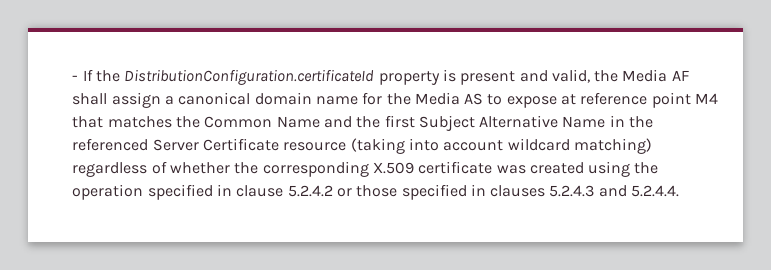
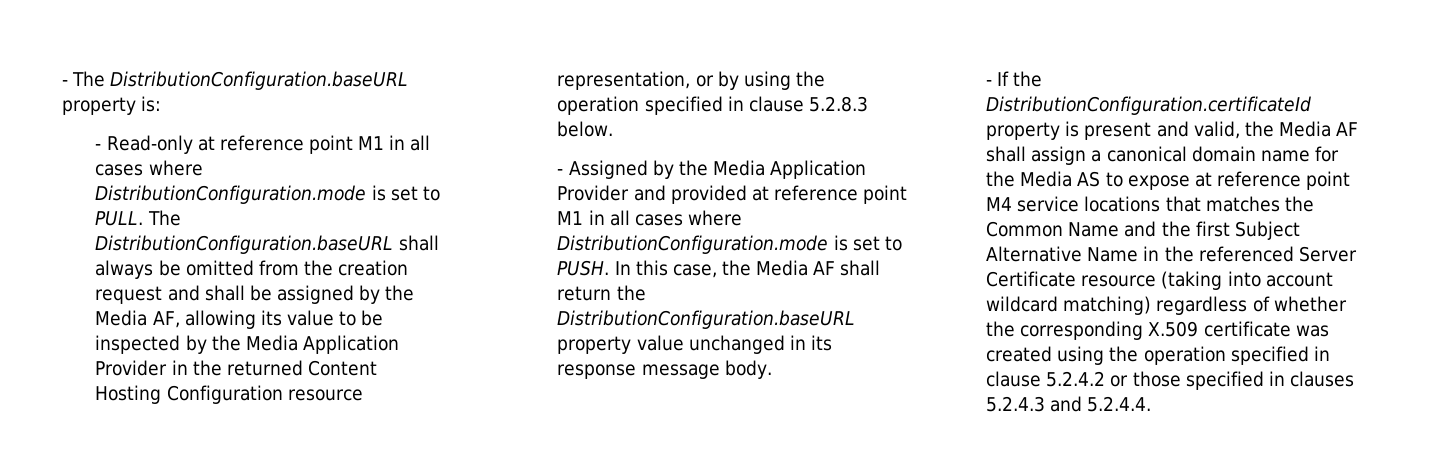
[72,75,79,81] - -> [62,71,409,90] [62,96,162,115] [95,135,431,154] [95,160,203,176] [95,185,440,204] [95,210,181,226] [95,235,439,254] [95,260,409,279] [95,285,415,304] [95,310,384,329] [95,335,399,354] [95,360,377,376] [95,385,363,404] [557,71,825,90] [557,96,868,115] [557,121,614,137] [557,160,867,179] [557,185,908,204] [557,210,742,226] [557,235,902,254] [557,260,881,278] [557,285,646,301] [557,310,856,329] [557,335,832,354] [557,360,772,379] [986,80,993,86] - The DistributionConfiguration.baseURL property is: // - Read-only at reference point M1 in all cases where DistributionConfiguration.mode is set to PULL. The DistributionConfiguration.baseURL shall always be omitted from the creation request and shall be assigned by the Media AF, allowing its value to be inspected by the Media Application Provider in the returned Content Hosting Configuration resource representation, or by using the operation specified in clause 5.2.8.3 below. // - Assigned by the Media Application Provider and provided at reference point M1 in all cases where DistributionConfiguration.mode is set to PUSH. In this case, the Media AF shall return the DistributionConfiguration.baseURL property value unchanged in its response message body. // -
(719, 98) none -> [1017,196,1161,212] service locations

